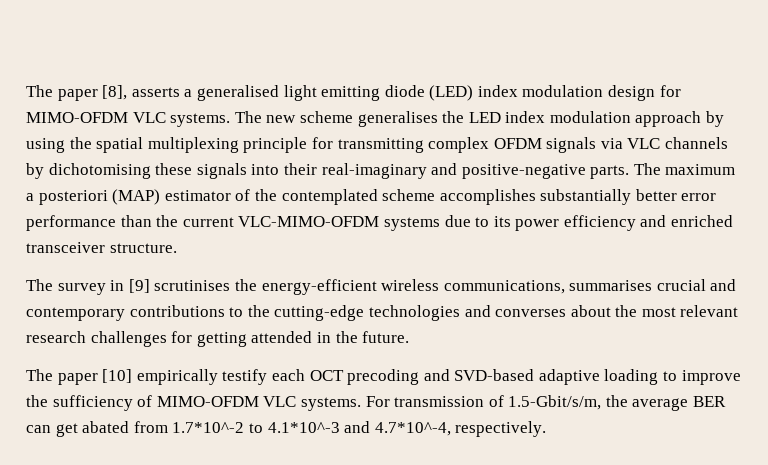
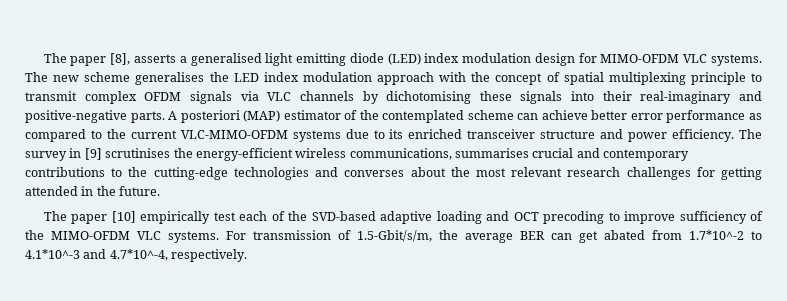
[706,111,725,127] [26,137,92,153] by using the -> [439,72,560,85] with the concept of
[311,137,424,153] for transmitting -> [751,73,762,82] [25,91,77,101] to transmit
[633,163,736,175] [26,193,34,201] The maximum a -> [168,111,178,120] A
[439,189,632,205] accomplishes substantially -> [517,110,588,120] can achieve
[120,215,152,227] than -> [749,113,762,120] [25,129,102,142] as compared to
[515,215,734,231] [26,242,177,253] power efficiency and enriched transceiver structure. // -> [408,129,735,142] enriched transceiver structure and power efficiency.
[222,369,659,385] testify each OCT precoding and SVD-based adaptive loading -> [213,211,605,224] test each of the SVD-based adaptive loading and OCT precoding
[26,395,48,407] the -> (676, 217) none
(153, 401) none -> [25,230,44,240] the

